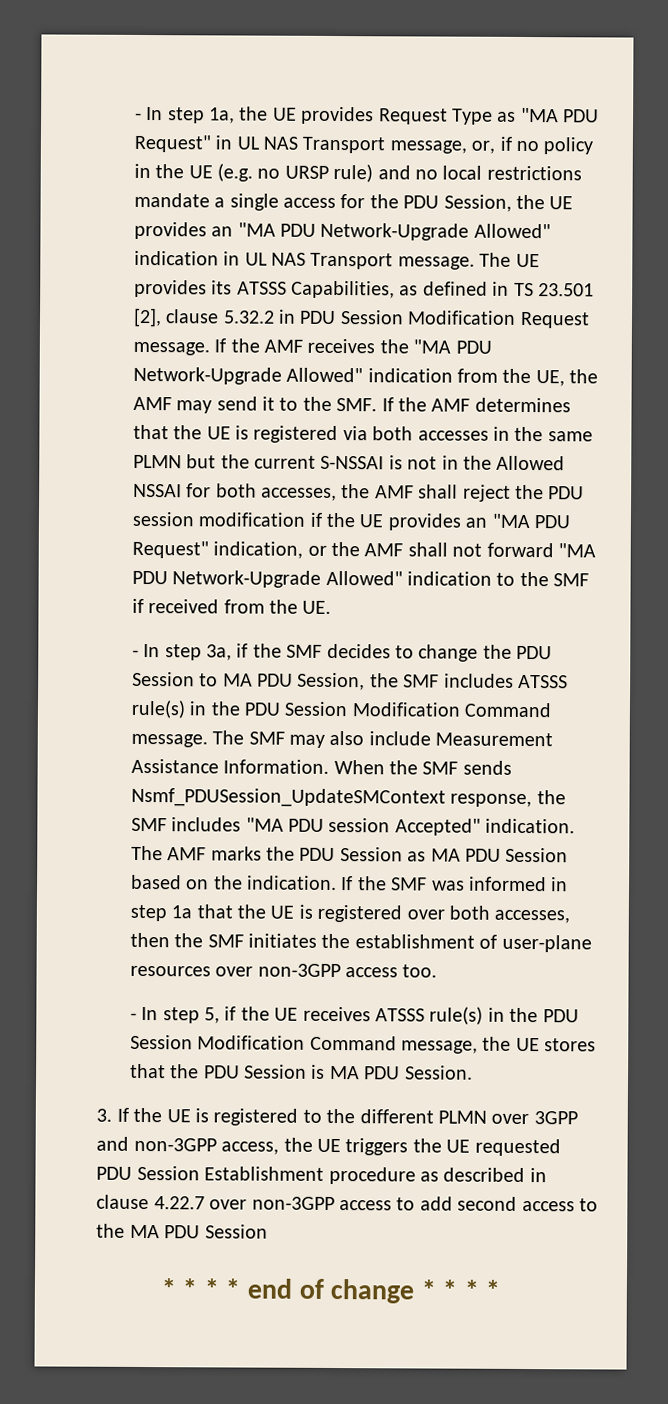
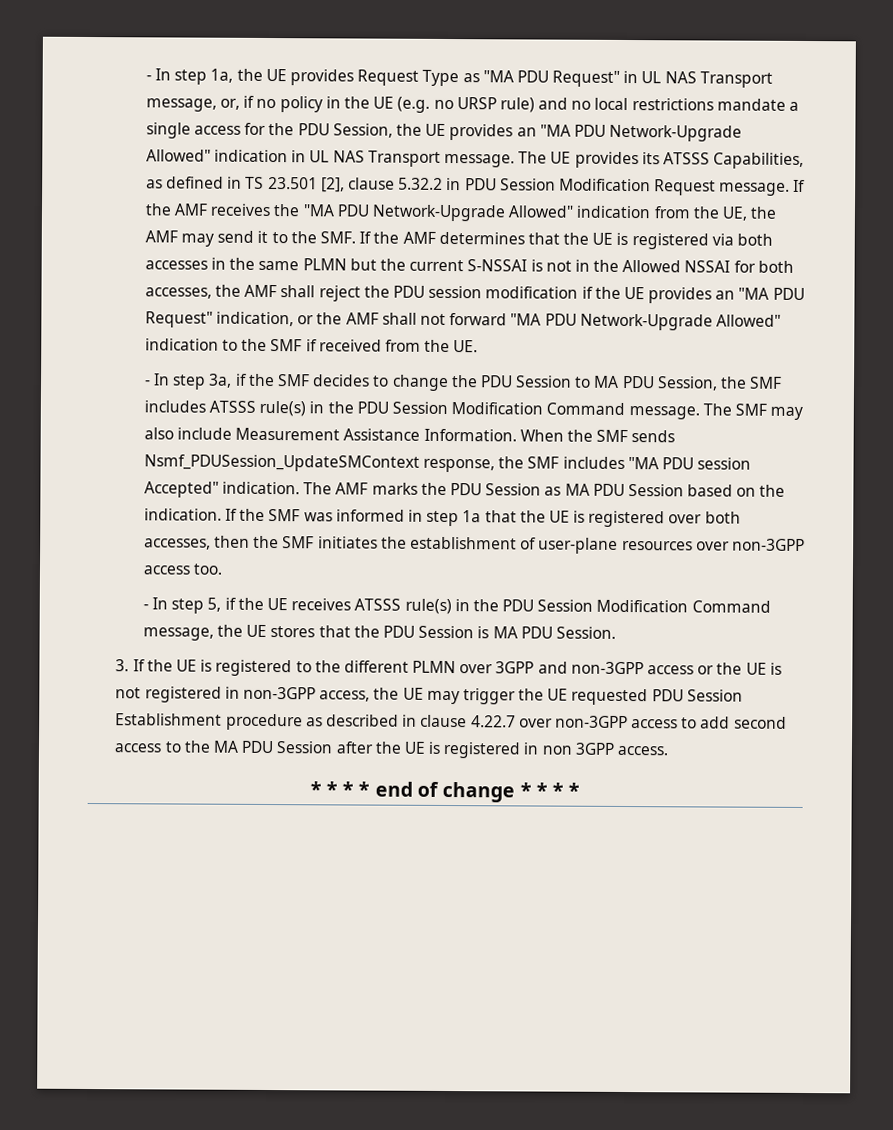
(217, 1144) none -> [647,662,782,675] [115,686,316,703] access or the UE is not registered in non-3GPP
[345,1138,409,1156] triggers -> [426,688,516,705] may trigger
(268, 1231) none -> [335,741,669,759] after the UE is registered in non 3GPP access.

